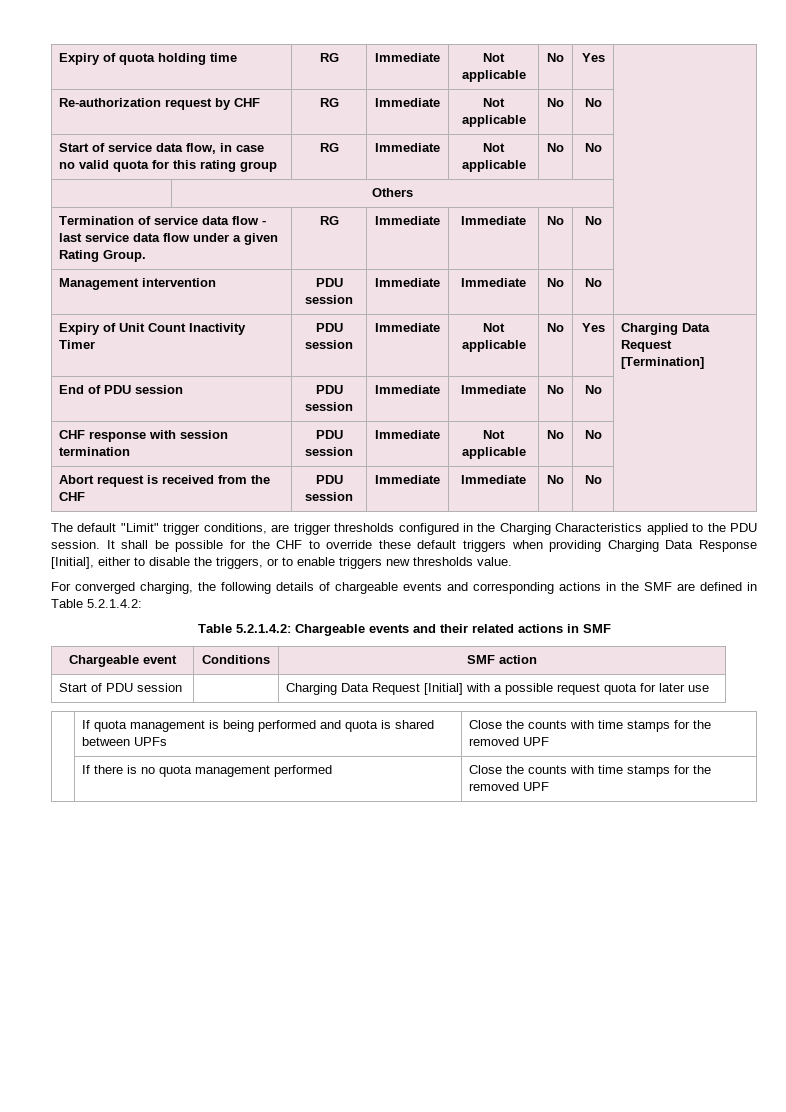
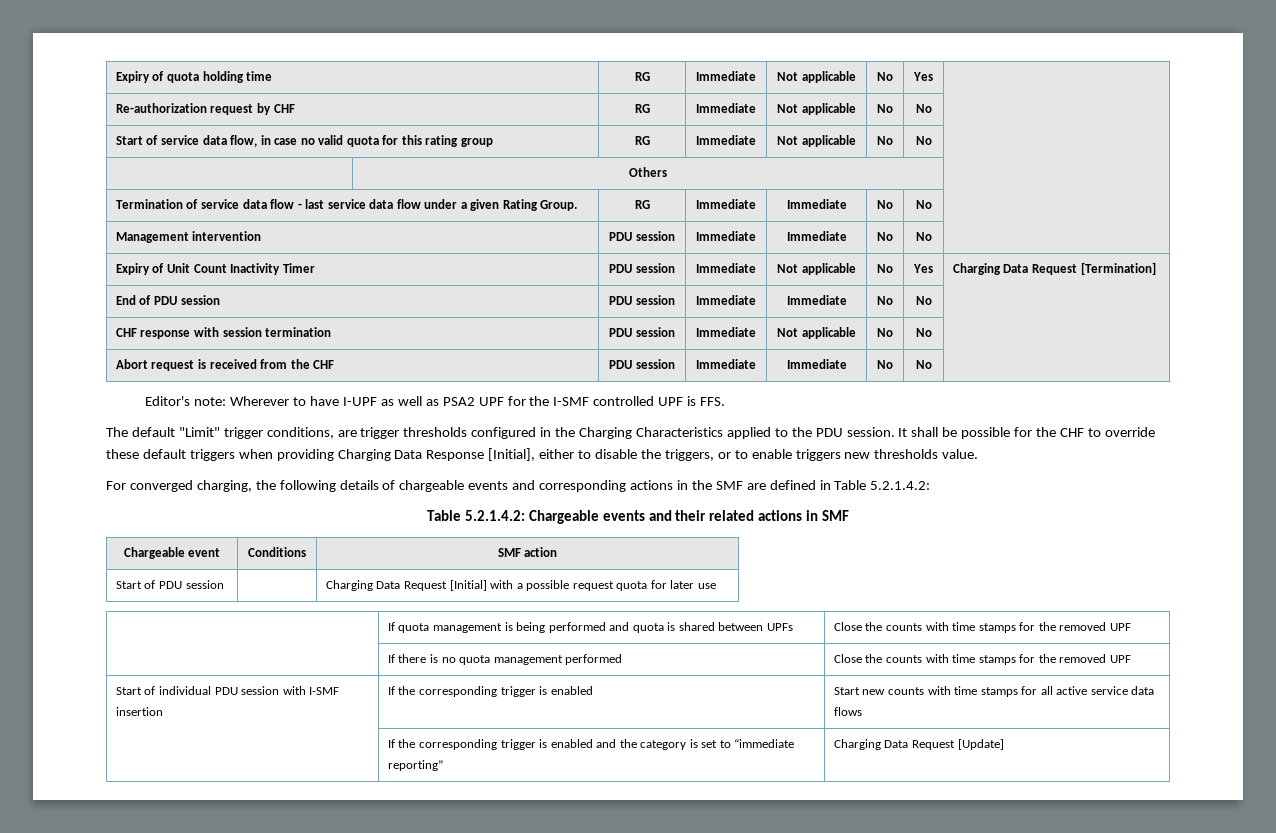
(602, 479) none -> [145,396,726,406] // Editor's note: Wherever to have I-UPF as well as PSA2 UPF for the I-SMF controlled UPF is FFS.
(550, 786) none -> [115,686,340,695] [115,707,163,716] [387,686,593,697] [833,686,1155,697] [833,707,862,716] [387,739,795,750] [387,760,443,771] [833,739,1004,750] // Start of individual PDU session with I-SMF insertion | If the corresponding trigger is enabled | Start new counts with time stamps for all active service data flows // | If the corresponding trigger is enabled and the category is set to “immediate reporting” | Charging Data Request [Update]

